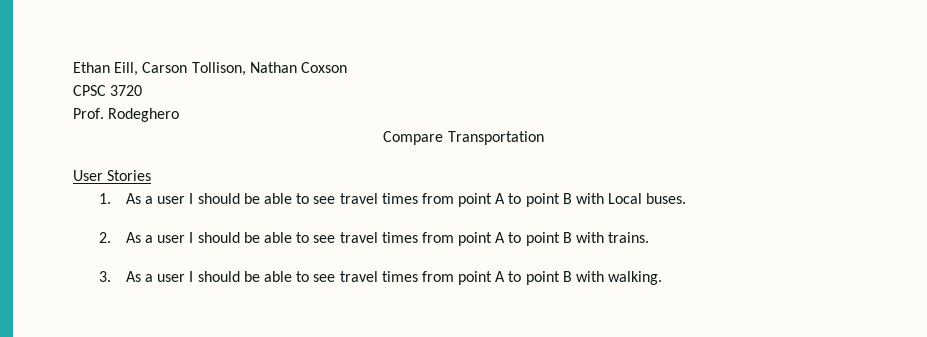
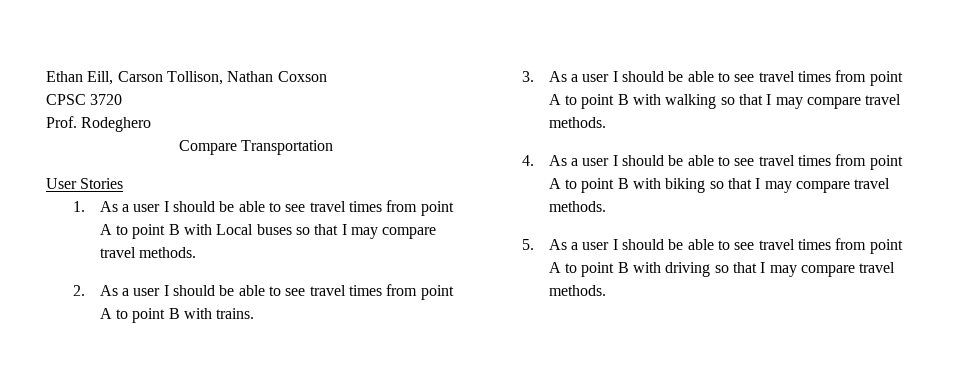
[646,193,687,204] buses. -> [256,224,437,239] [99,247,196,258] buses so that I may compare travel methods.
[608,271,663,285] walking. -> [665,94,902,109] [548,117,606,128] [521,154,903,170] [548,178,891,193] [548,201,606,212] [521,238,903,254] [548,262,896,277] [548,285,606,296] walking so that I may compare travel methods. // 4. As a user I should be able to see travel times from point A to point B with biking so that I may compare travel methods. // 5. As a user I should be able to see travel times from point A to point B with driving so that I may compare travel methods.

